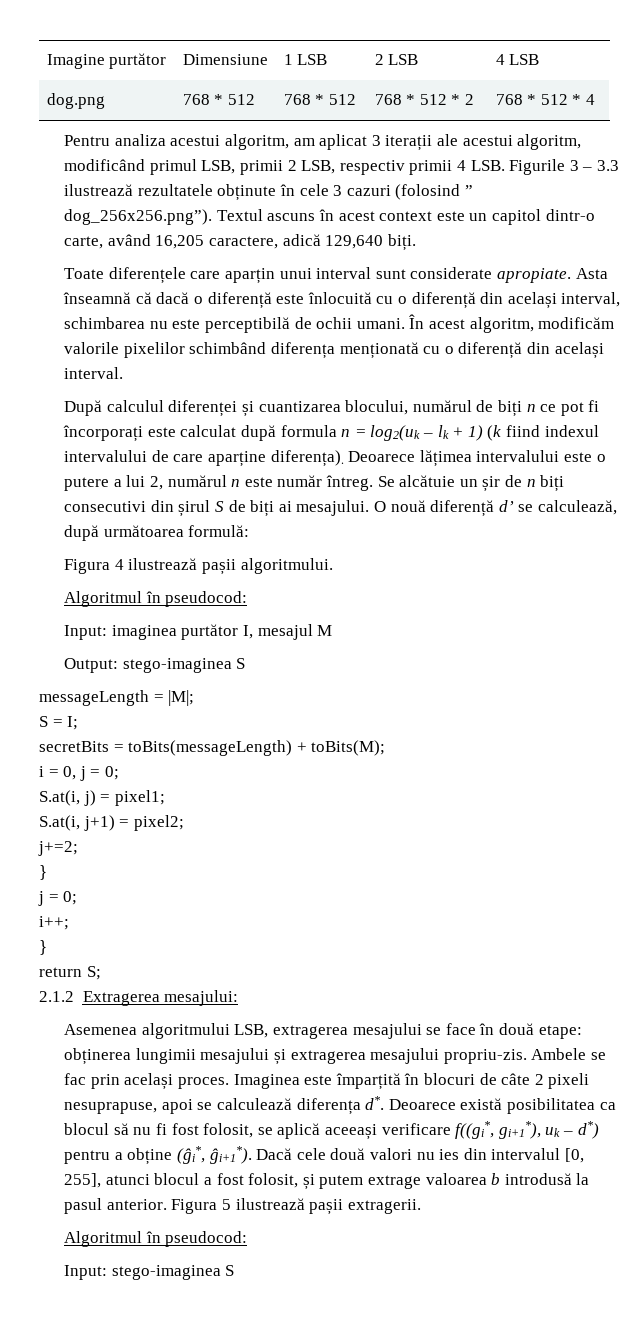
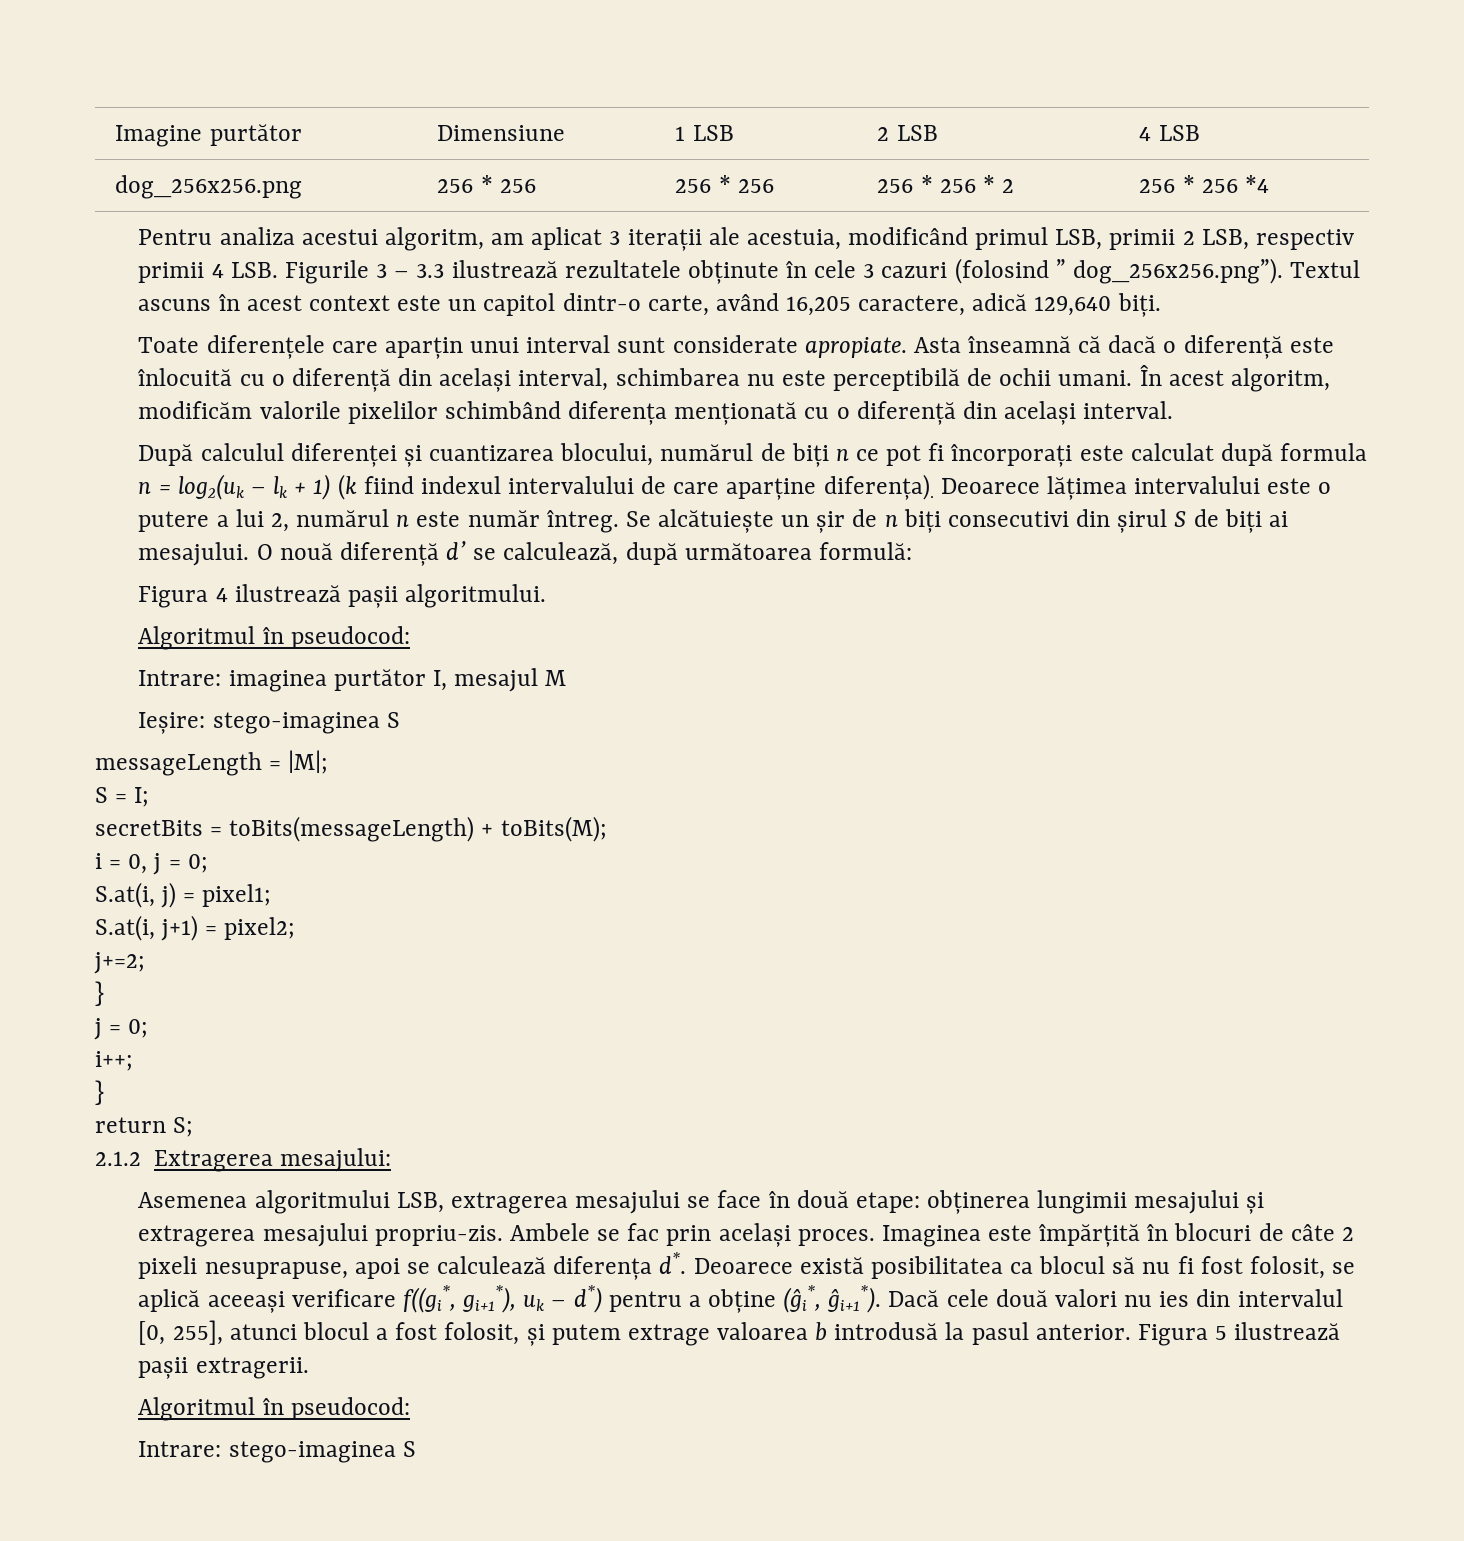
[46,93,105,109] [182,94,255,105] [283,94,356,105] [374,94,474,105] [495,94,595,105] dog.png | 768 * 512 | 768 * 512 | 768 * 512 * 2 | 768 * 512 * 4 -> [115,175,303,199] [437,175,536,193] [675,175,774,193] [877,175,1015,193] [1139,175,1269,193] dog_256x256.png | 256 * 256 | 256 * 256 | 256 * 256 * 2 | 256 * 256 *4
[462,134,582,150] acestui algoritm, -> [746,229,841,250] acestuia,
[399,475,456,487] alcătuie -> [657,509,774,533] alcătuiește
[64,625,108,640] Input: -> [138,670,222,686] Intrare:
[64,658,119,673] Output: -> [138,712,206,734] Ieșire:
[335,1073,401,1090] împarțită -> [1039,1224,1141,1247] împărțită
[64,1265,108,1280] Input: -> [138,1441,222,1457] Intrare:

